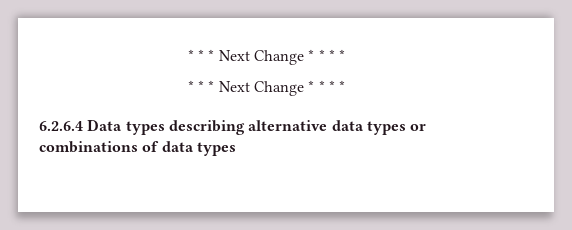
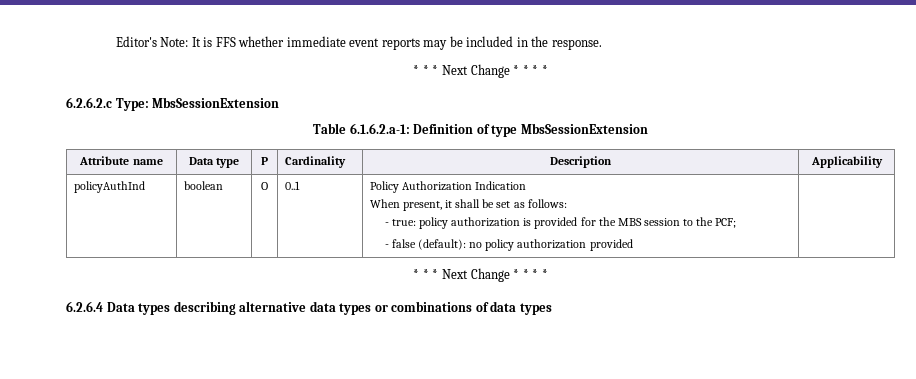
[187,49,346,65] * * * Next Change * * * * -> [115,36,602,50] [413,64,548,78] [66,97,280,111] [313,123,648,137] [79,156,163,165] [188,157,240,168] [261,157,268,165] [284,156,346,168] [550,156,612,168] [810,156,883,168] [73,181,145,193] [183,181,223,190] [261,182,268,190] [284,181,300,190] [369,181,527,193] [369,199,567,211] [384,217,737,229] [384,239,633,251] Editor's Note: It is FFS whether immediate event reports may be included in the response. // * * * Next Change * * * * // 6.2.6.2.c Type: MbsSessionExtension // Table 6.1.6.2.a-1: Definition of type MbsSessionExtension // Attribute name | Data type | P | Cardinality | Description | Applicability // policyAuthInd | boolean | O | 0..1 | Policy Authorization Indication // When present, it shall be set as follows: // - true: policy authorization is provided for the MBS session to the PCF; // - false (default): no policy authorization provided |

